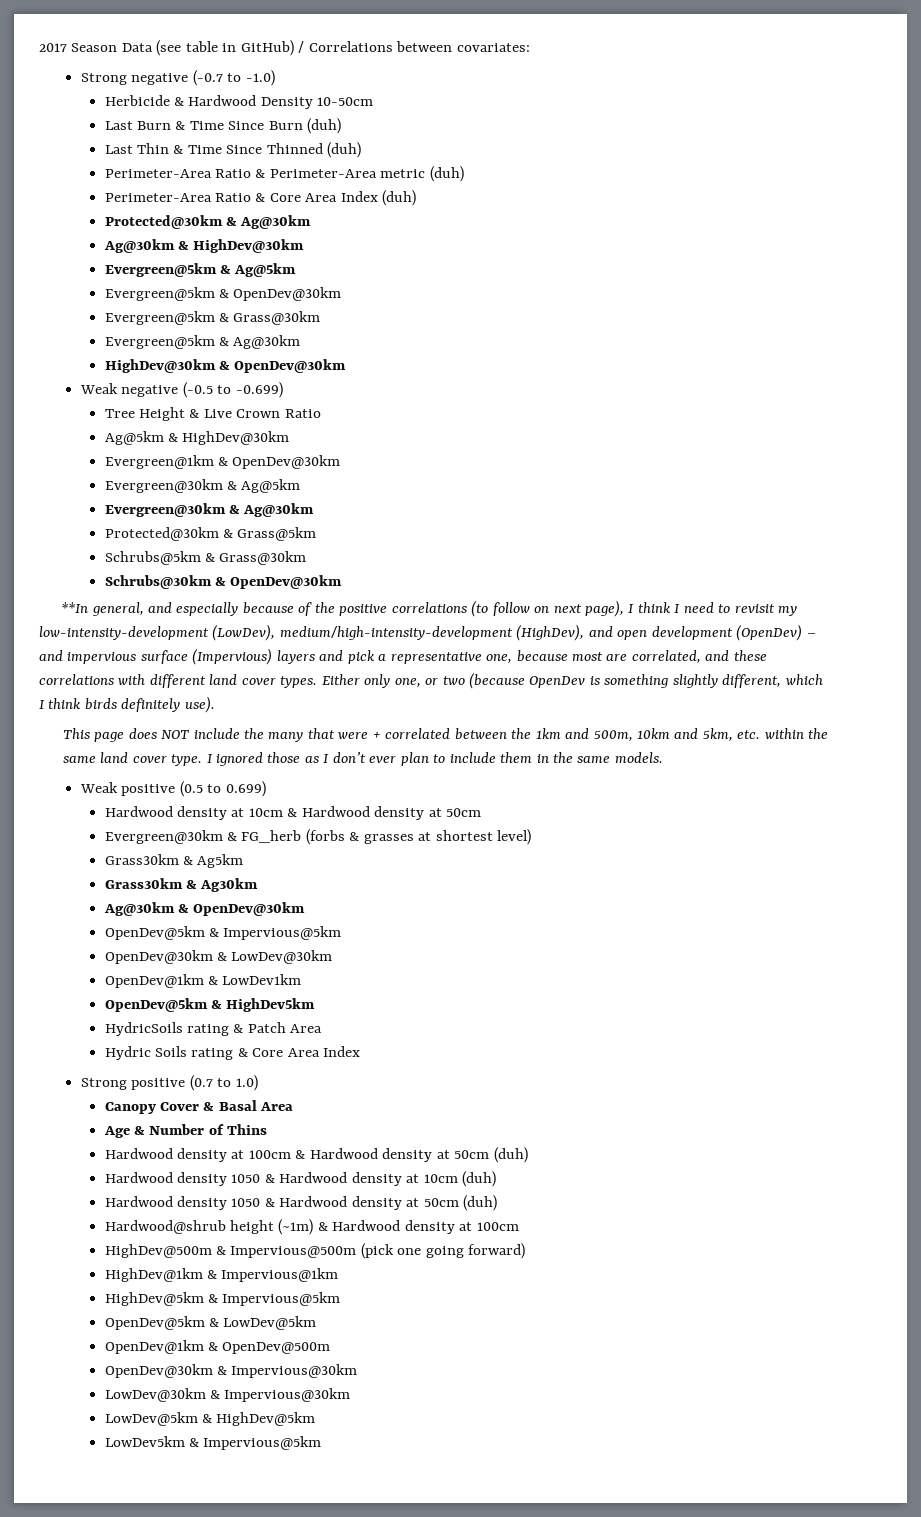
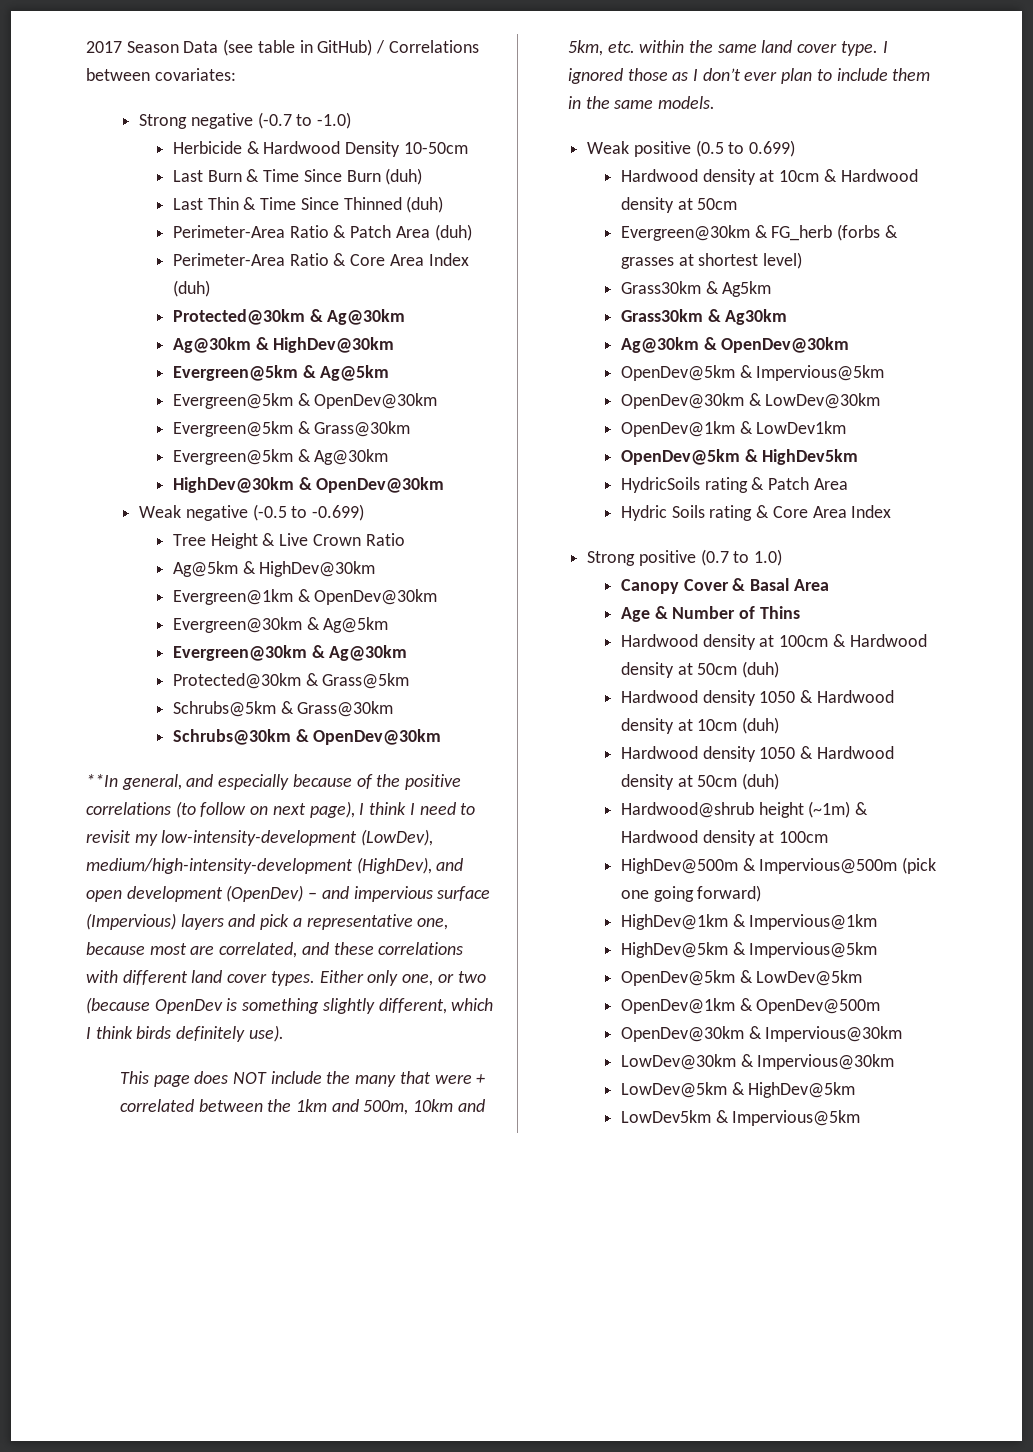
[269,169,426,178] Perimeter-Area metric -> [350,225,430,238] Patch Area

